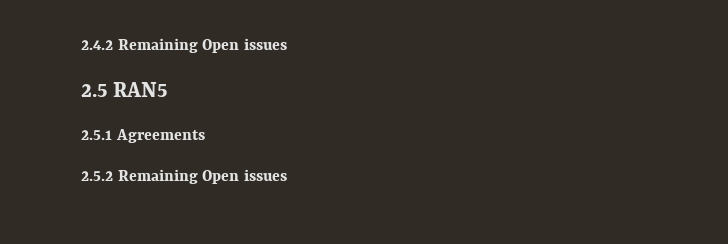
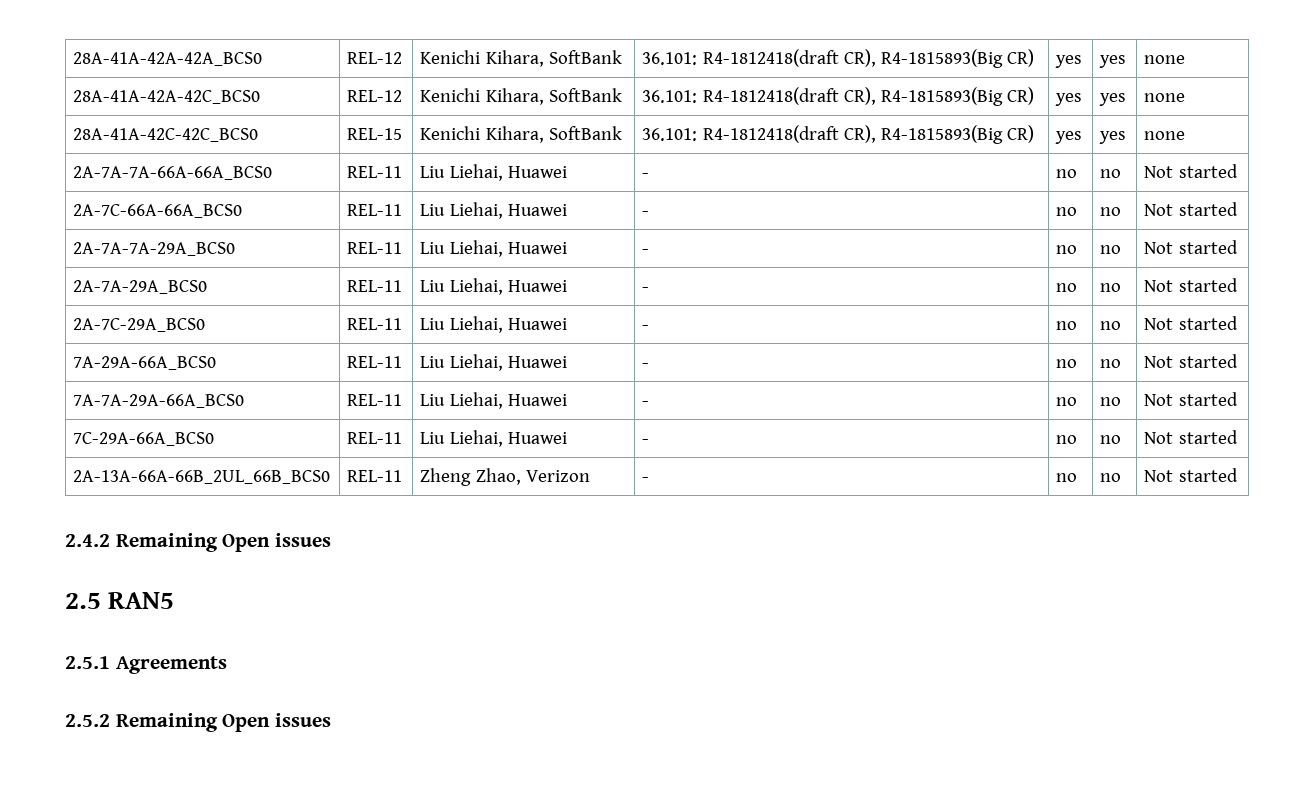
(81, 45) none -> [73,52,263,66] [347,52,403,64] [420,50,622,67] [642,49,1034,68] [1055,55,1083,68] [1099,55,1127,68] [1144,55,1186,64] [73,90,261,104] [347,90,403,102] [420,88,622,105] [642,87,1034,106] [1055,93,1083,106] [1099,93,1127,106] [1144,93,1186,102] [73,128,259,142] [347,128,403,140] [420,126,622,143] [642,125,1034,144] [1055,131,1083,144] [1099,131,1127,144] [1144,131,1186,140] [73,166,273,180] [347,166,403,178] [420,164,567,181] [642,173,650,178] [1056,169,1078,178] [1100,169,1122,178] [1144,164,1238,178] [73,204,243,218] [347,204,403,216] [420,202,567,219] [642,211,650,216] [1056,207,1078,216] [1100,207,1122,216] [1144,202,1238,216] [73,242,236,256] [347,242,403,254] [420,240,567,257] [642,249,650,254] [1056,245,1078,254] [1100,245,1122,254] [1144,240,1238,254] [73,280,208,294] [347,280,403,292] [420,278,567,295] [642,287,650,292] [1056,283,1078,292] [1100,283,1122,292] [1144,278,1238,292] [73,318,206,332] [347,318,403,330] [420,316,567,333] [642,325,650,330] [1056,321,1078,330] [1100,321,1122,330] [1144,316,1238,330] [73,356,217,370] [347,356,403,368] [420,354,567,371] [642,363,650,368] [1056,359,1078,368] [1100,359,1122,368] [1144,354,1238,368] [73,394,245,408] [347,394,403,406] [420,392,567,409] [642,401,650,406] [1056,397,1078,406] [1100,397,1122,406] [1144,392,1238,406] [73,432,215,446] [347,432,403,444] [420,430,567,447] [642,439,650,444] [1056,435,1078,444] [1100,435,1122,444] [1144,430,1238,444] [73,470,331,484] [347,470,403,482] [420,468,590,486] [642,477,650,482] [1056,473,1078,482] [1100,473,1122,482] [1144,468,1238,482] 28A-41A-42A-42A_BCS0 | REL-12 | Kenichi Kihara, SoftBank | 36.101: R4-1812418(draft CR), R4-1815893(Big CR) | yes | yes | none // 28A-41A-42A-42C_BCS0 | REL-12 | Kenichi Kihara, SoftBank | 36.101: R4-1812418(draft CR), R4-1815893(Big CR) | yes | yes | none // 28A-41A-42C-42C_BCS0 | REL-15 | Kenichi Kihara, SoftBank | 36.101: R4-1812418(draft CR), R4-1815893(Big CR) | yes | yes | none // 2A-7A-7A-66A-66A_BCS0 | REL-11 | Liu Liehai, Huawei | - | no | no | Not started // 2A-7C-66A-66A_BCS0 | REL-11 | Liu Liehai, Huawei | - | no | no | Not started // 2A-7A-7A-29A_BCS0 | REL-11 | Liu Liehai, Huawei | - | no | no | Not started // 2A-7A-29A_BCS0 | REL-11 | Liu Liehai, Huawei | - | no | no | Not started // 2A-7C-29A_BCS0 | REL-11 | Liu Liehai, Huawei | - | no | no | Not started // 7A-29A-66A_BCS0 | REL-11 | Liu Liehai, Huawei | - | no | no | Not started // 7A-7A-29A-66A_BCS0 | REL-11 | Liu Liehai, Huawei | - | no | no | Not started // 7C-29A-66A_BCS0 | REL-11 | Liu Liehai, Huawei | - | no | no | Not started // 2A-13A-66A-66B_2UL_66B_BCS0 | REL-11 | Zheng Zhao, Verizon | - | no | no | Not started //

